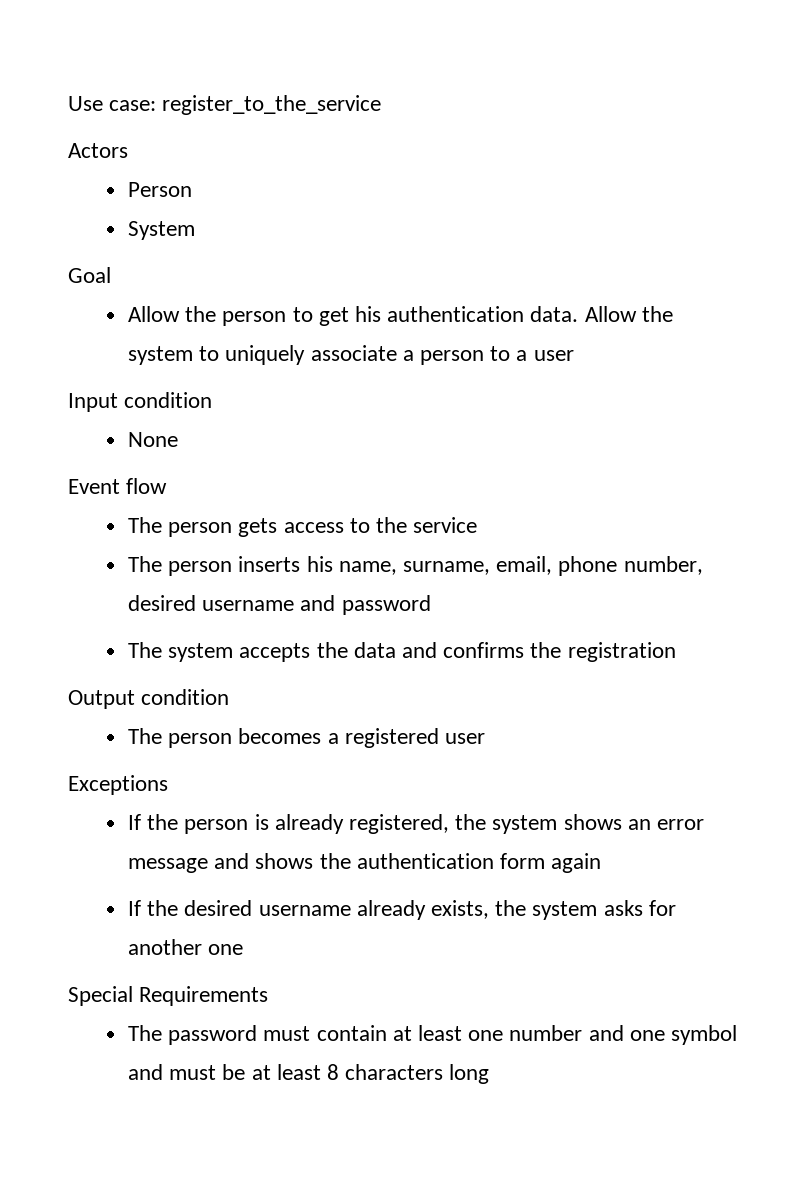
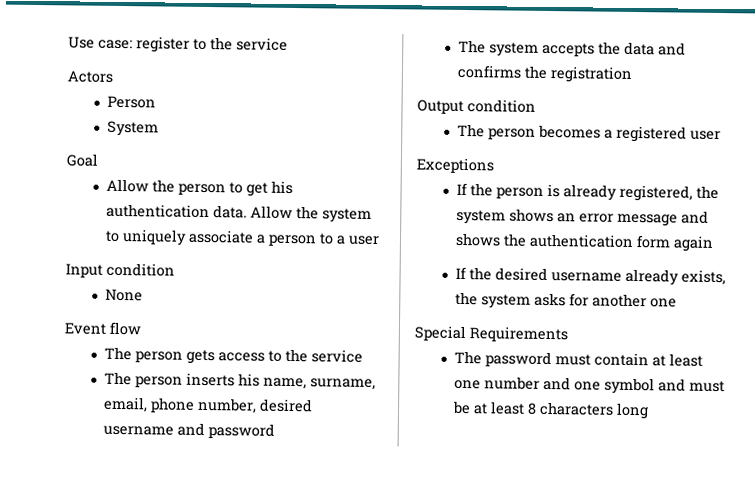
[162,95,382,115] register_to_the_service -> [136,36,288,53] register to the service

